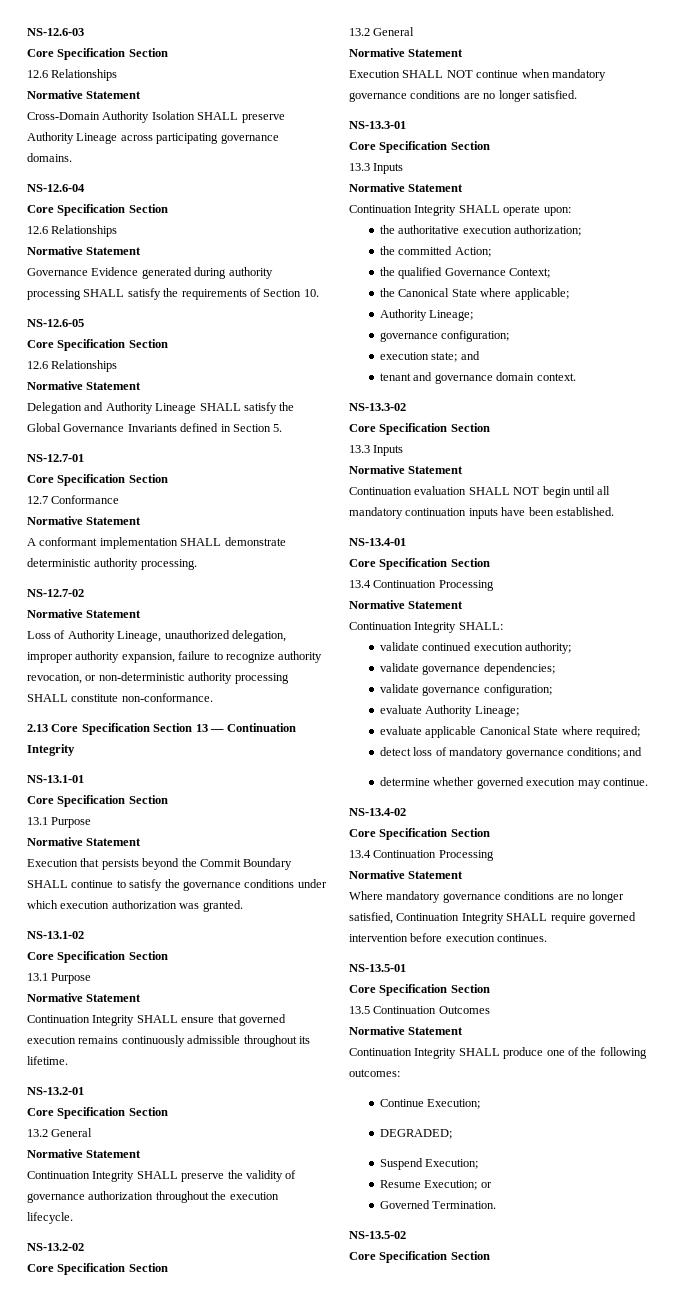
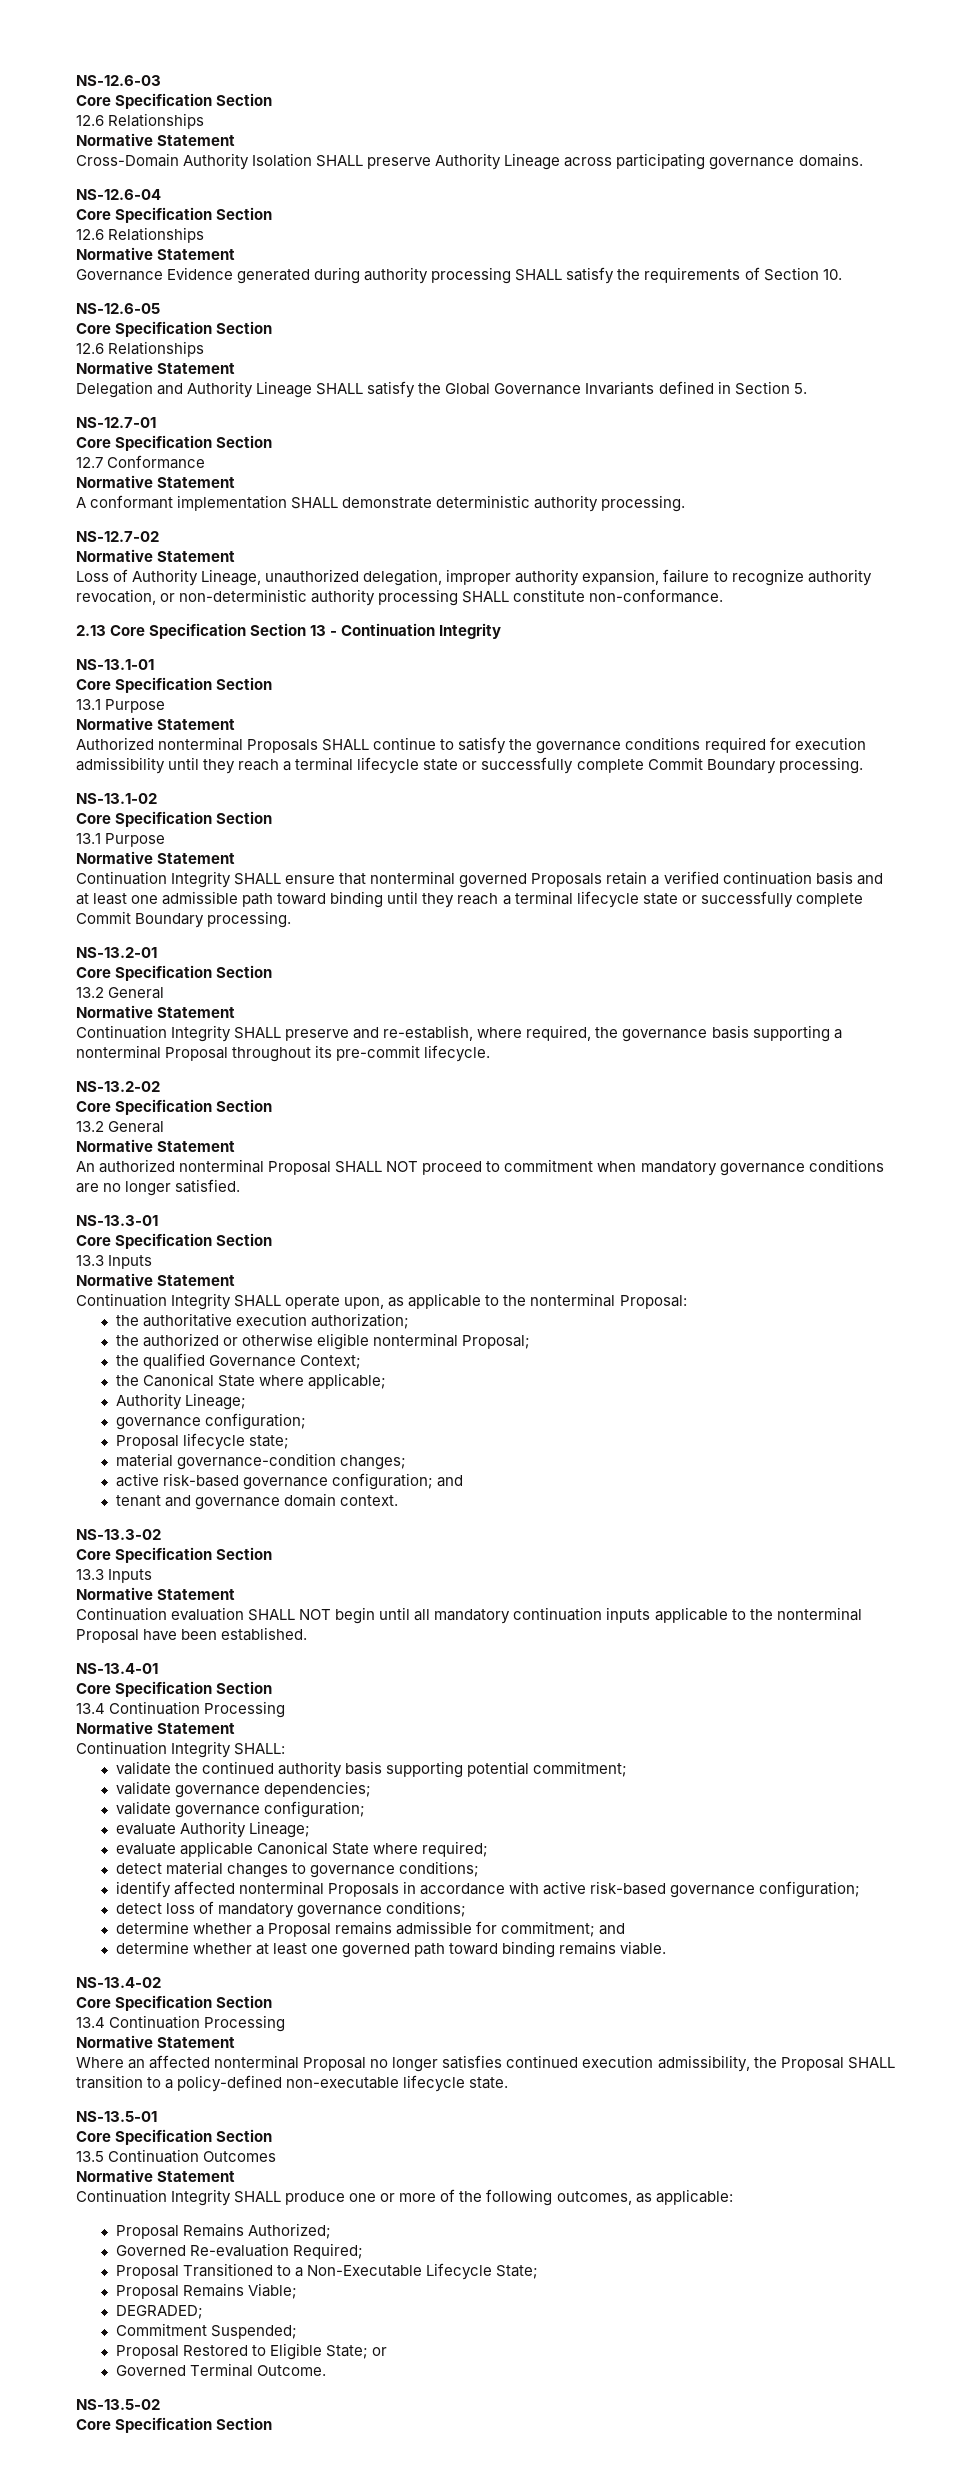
[209,729,224,732] — -> [330,631,338,636] -
[27,858,293,870] Execution that persists beyond the Commit Boundary -> [76,737,319,753] Authorized nonterminal Proposals
[297,879,327,888] [27,900,243,912] under which execution authorization was granted. -> [704,737,866,753] [76,757,863,774] required for execution admissibility until they reach a terminal lifecycle state or successfully complete Commit Boundary processing.
[238,1014,286,1026] [27,1035,310,1047] [27,1056,68,1065] governed execution remains continuously admissible throughout its lifetime. -> [370,871,883,888] [76,891,863,908] [76,911,292,928] nonterminal governed Proposals retain a verified continuation basis and at least one admissible path toward binding until they reach a terminal lifecycle state or successfully complete Commit Boundary processing.
[227,1170,297,1182] [27,1191,279,1203] the validity of governance authorization throughout the execution -> [353,1025,842,1042] [76,1045,421,1062] and re-establish, where required, the governance basis supporting a nonterminal Proposal throughout its pre-commit
[349,70,519,78] Execution SHALL NOT continue -> [76,1159,594,1175] An authorized nonterminal Proposal SHALL NOT proceed to commitment
[543,207,571,216] upon: -> [344,1293,687,1309] upon, as applicable to the nonterminal Proposal:
[398,246,491,257] committed Action; -> [142,1333,531,1350] authorized or otherwise eligible nonterminal Proposal;
[380,352,430,360] execution -> [115,1433,245,1450] Proposal lifecycle
(458, 357) none -> [115,1453,406,1470] [115,1473,433,1490] // material governance-condition changes; // active risk-based governance configuration;
(498, 513) none -> [654,1607,862,1623] [76,1629,139,1643] applicable to the nonterminal Proposal
[422,642,572,654] continued execution authority; -> [174,1761,628,1778] the continued authority basis supporting potential commitment;
(640, 732) none -> [115,1861,480,1878] [115,1881,861,1898] // detect material changes to governance conditions; // identify affected nonterminal Proposals in accordance with active risk-based governance configuration;
[623,747,643,756] [380,777,648,789] and // determine whether governed execution may continue. -> [115,1921,626,1937] [115,1941,667,1958] // determine whether a Proposal remains admissible for commitment; and // determine whether at least one governed path toward binding remains viable.
[386,891,625,903] [349,912,636,924] [349,933,548,942] mandatory governance conditions are no longer satisfied, Continuation Integrity SHALL require governed intervention before execution continues. -> [128,2055,895,2072] [76,2075,509,2092] an affected nonterminal Proposal no longer satisfies continued execution admissibility, the Proposal SHALL transition to a policy-defined non-executable lifecycle state.
(565, 1053) none -> [380,2193,437,2202] or more
[349,1069,400,1077] [380,1099,481,1109] [380,1129,453,1139] [380,1158,479,1170] [380,1180,478,1190] outcomes: // Continue Execution; // DEGRADED; // Suspend Execution; // Resume Execution; -> [556,2189,733,2205] [115,2223,331,2239] [115,2243,363,2259] [115,2263,539,2280] [115,2283,297,2299] [115,2305,203,2319] [115,2323,297,2339] [115,2343,368,2360] outcomes, as applicable: // Proposal Remains Authorized; // Governed Re-evaluation Required; // Proposal Transitioned to a Non-Executable Lifecycle State; // Proposal Remains Viable; // DEGRADED; // Commitment Suspended; // Proposal Restored to Eligible State;
[432,1201,497,1209] Termination. -> [189,2363,326,2377] Terminal Outcome.

